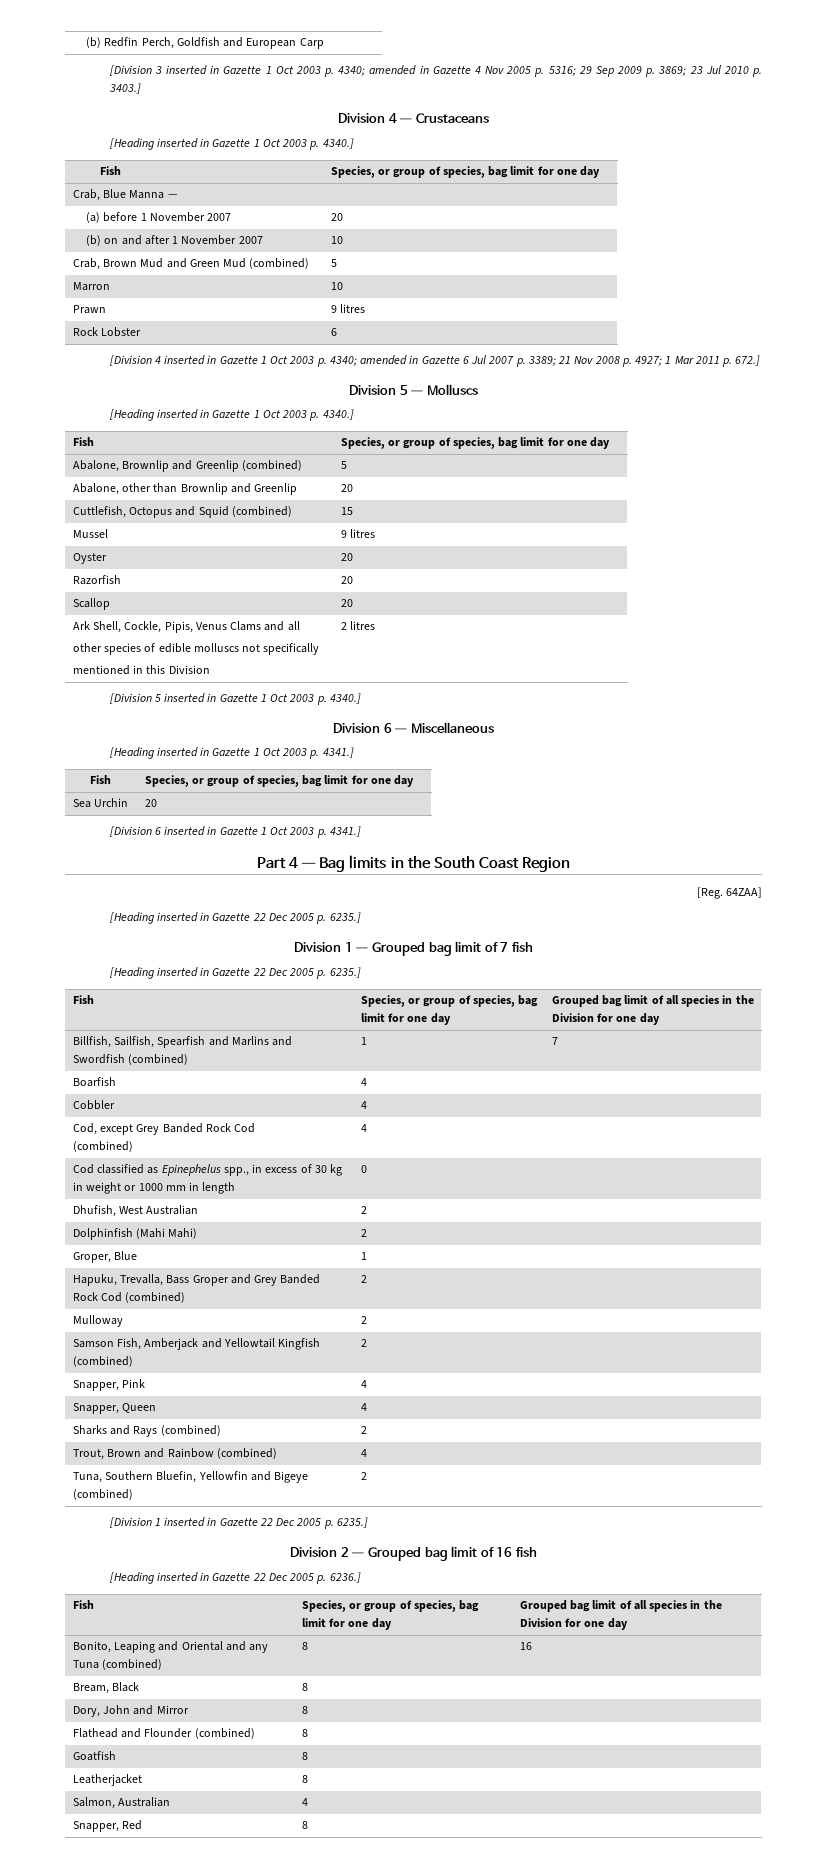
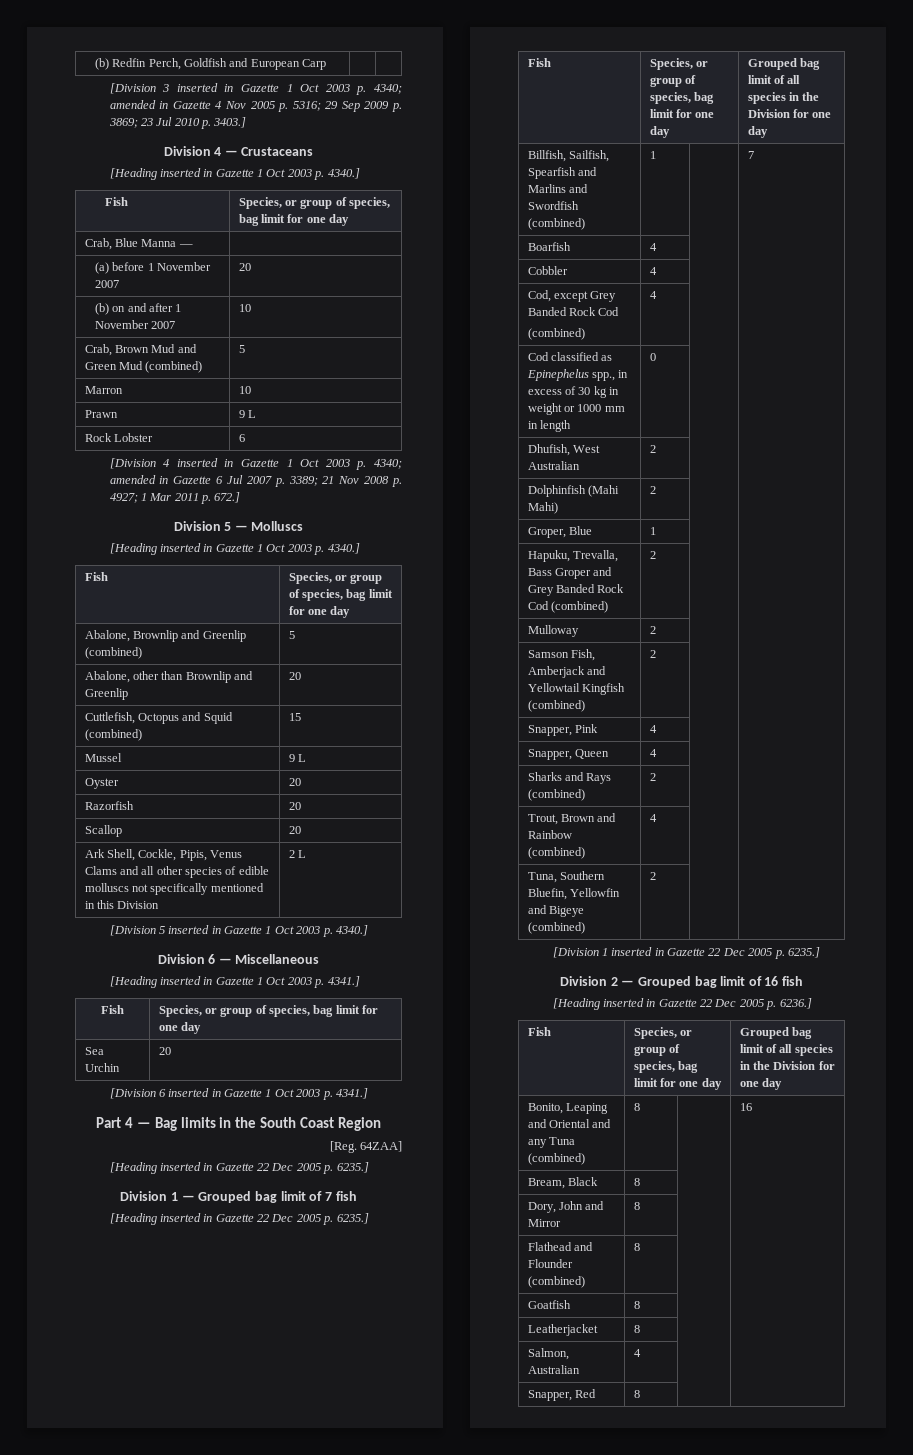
[340,304,366,313] litres -> [247,410,256,418] L
[350,529,376,538] litres -> [297,754,306,762] L
(300, 626) // -> (155, 870) none
(320, 649) // -> (209, 889) none
[350,621,376,630] litres -> [297,850,306,858] L

